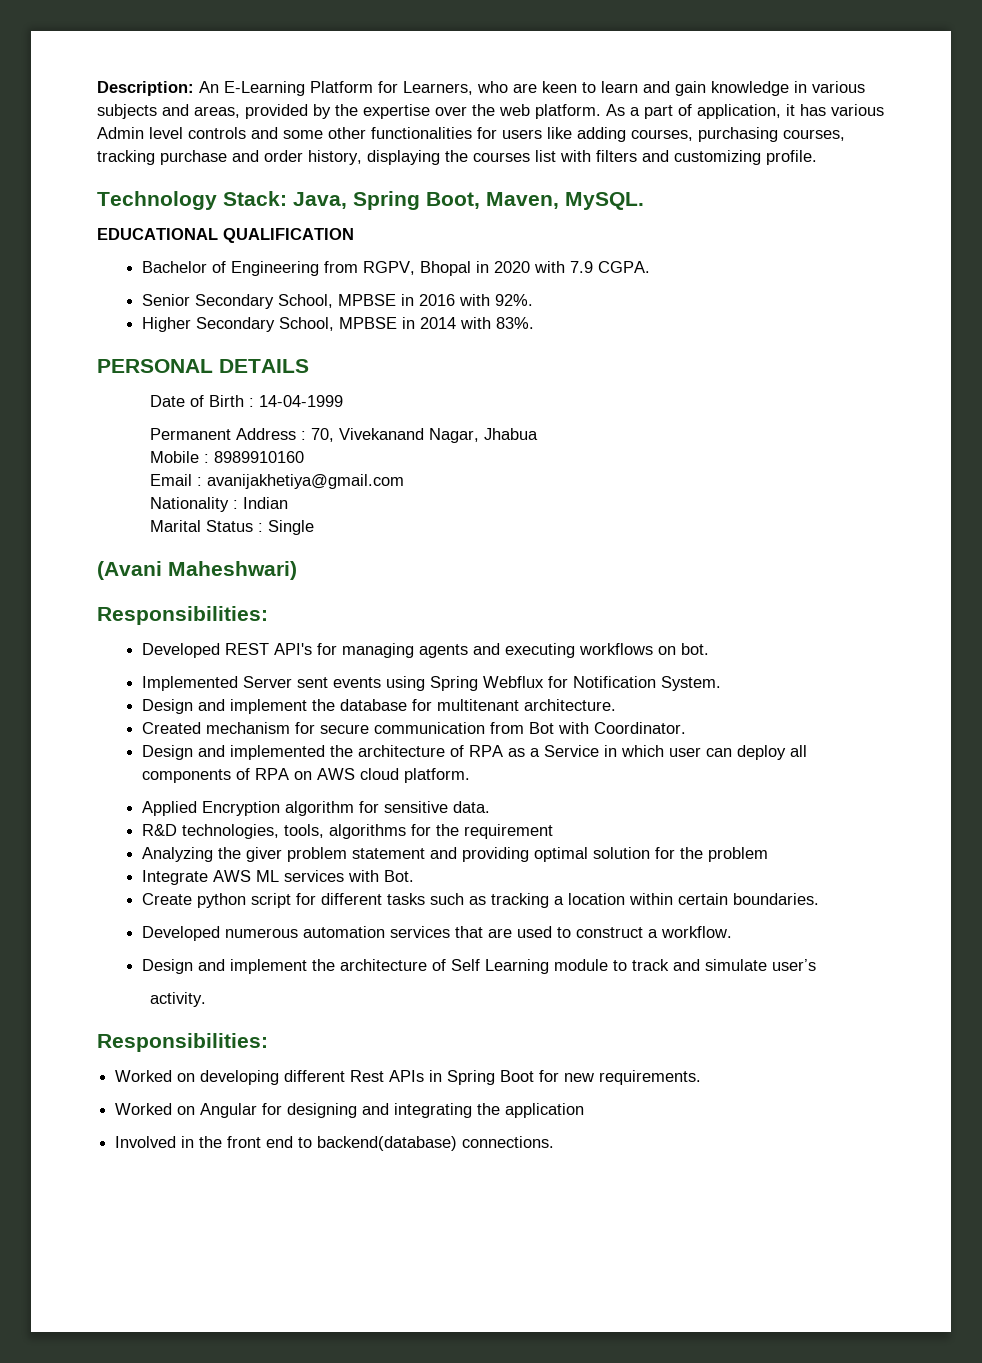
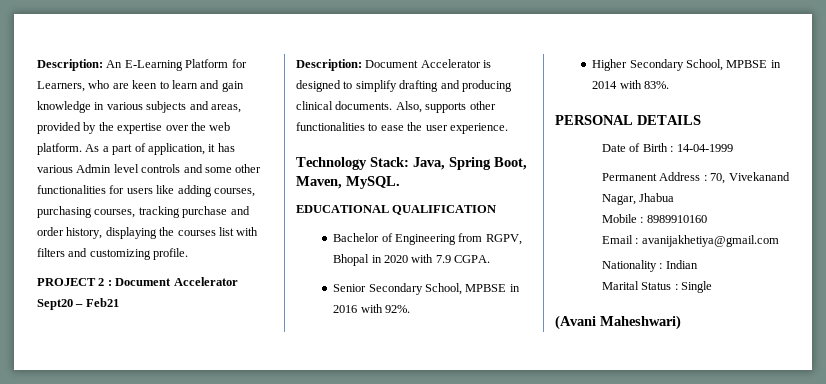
(817, 157) none -> [37,277,238,286] [37,298,119,310] [296,59,492,71] [296,80,512,92] [296,101,496,113] [296,122,508,134] // PROJECT 2 : Document Accelerator Sept20 – Feb21 // Description: Document Accelerator is designed to simplify drafting and producing clinical documents. Also, supports other functionalities to ease the user experience.
[97,606,268,625] [141,643,709,658] [141,676,721,691] [141,699,616,714] [141,722,686,734] [141,745,807,760] [141,768,470,783] [141,801,490,816] [141,824,553,839] [141,847,768,862] [141,870,414,885] [141,893,819,908] [141,926,732,941] [141,959,816,974] [149,992,206,1007] [97,1033,268,1052] [115,1070,702,1085] [115,1103,585,1118] [115,1136,555,1151] // Responsibilities: // Developed REST API's for managing agents and executing workflows on bot. // Implemented Server sent events using Spring Webflux for Notification System. // Design and implement the database for multitenant architecture. // Created mechanism for secure communication from Bot with Coordinator. // Design and implemented the architecture of RPA as a Service in which user can deploy all components of RPA on AWS cloud platform. // Applied Encryption algorithm for sensitive data. // R&D technologies, tools, algorithms for the requirement // Analyzing the giver problem statement and providing optimal solution for the problem // Integrate AWS ML services with Bot. // Create python script for different tasks such as tracking a location within certain boundaries. // Developed numerous automation services that are used to construct a workflow. // Design and implement the architecture of Self Learning module to track and simulate user’s // activity. // Responsibilities: // Worked on developing different Rest APIs in Spring Boot for new requirements. // Worked on Angular for designing and integrating the application // Involved in the front end to backend(database) connections. -> (681, 322) none

